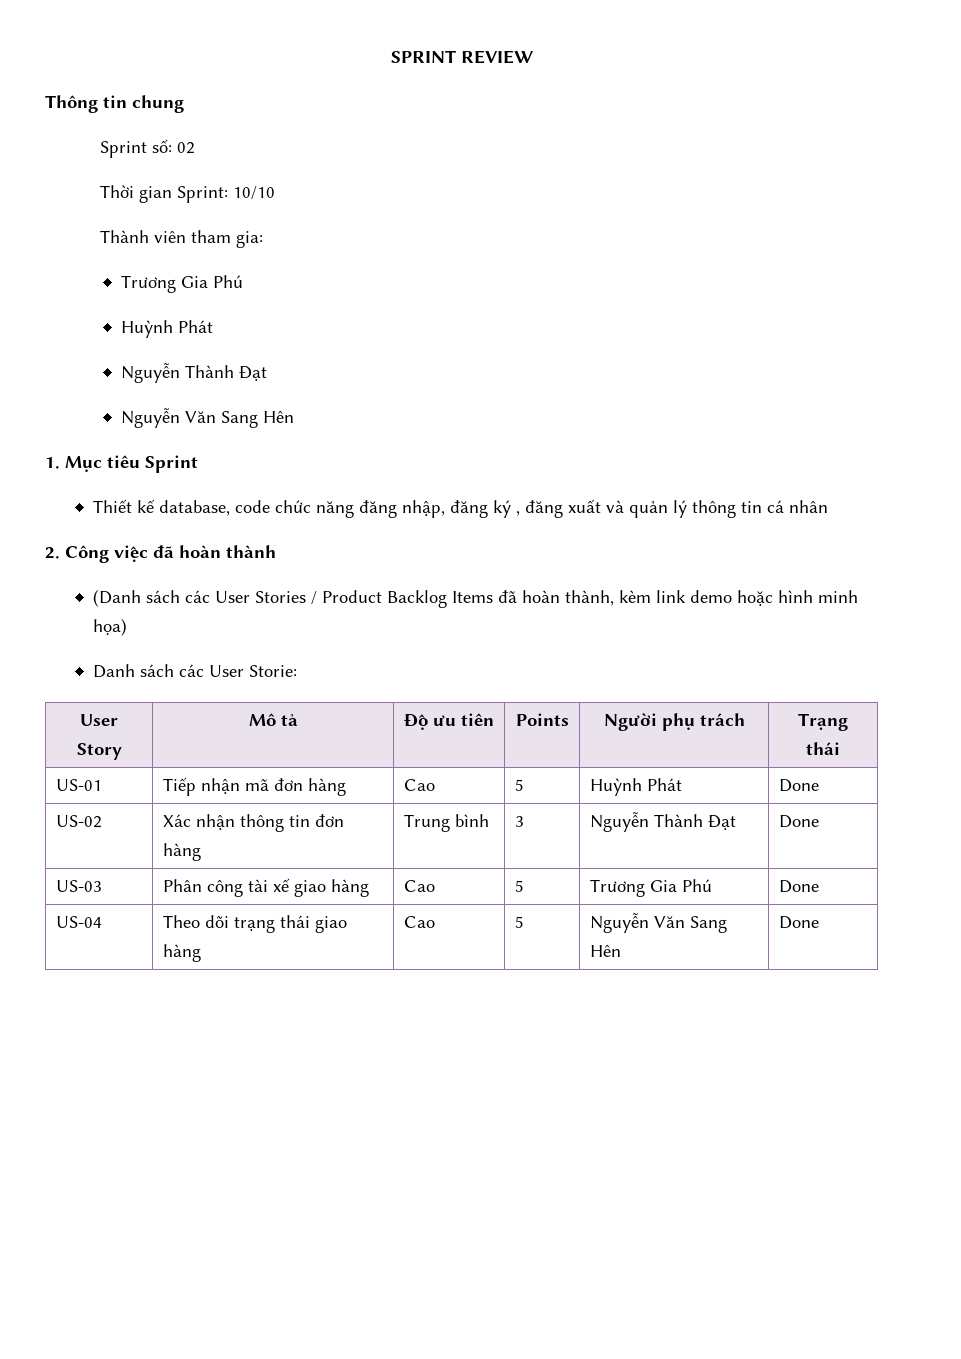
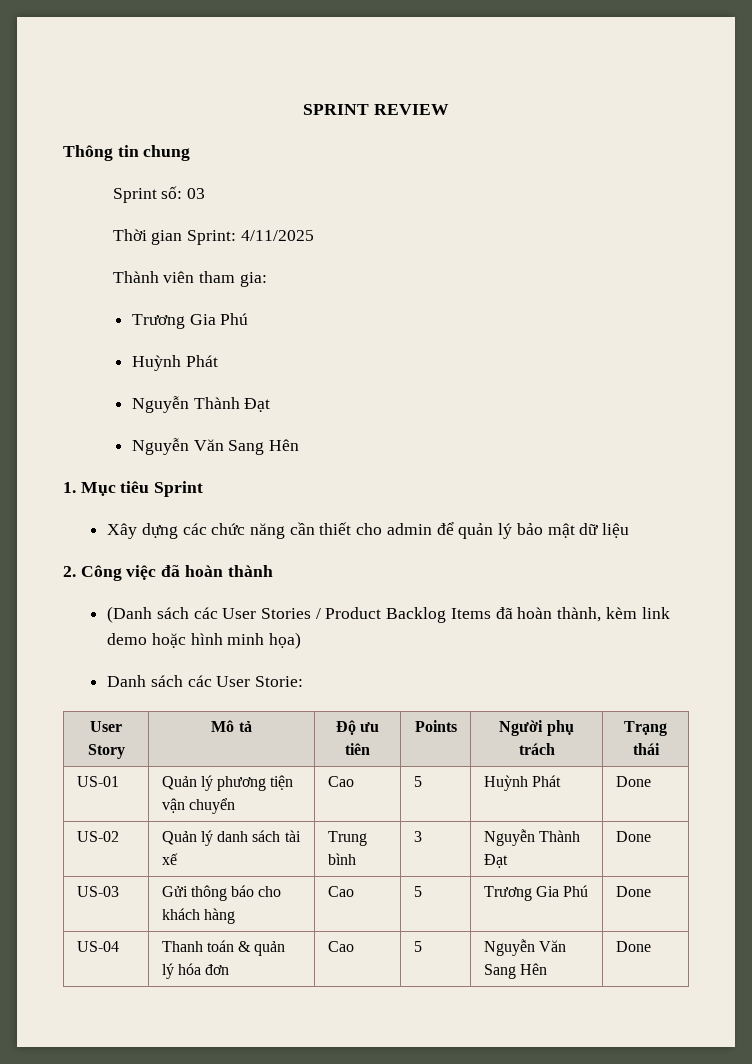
[177,142,196,154] 02 -> [187,188,206,199] 03
[233,186,276,200] 10/10 -> [240,230,314,241] 4/11/2025
[93,499,829,518] Thiết kế database, code chức năng đăng nhập, đăng ký , đăng xuất và quản lý thông tin cá nhân -> [107,522,629,539] Xây dựng các chức năng cần thiết cho admin để quản lý bảo mật dữ liệu
[162,777,346,796] Tiếp nhận mã đơn hàng -> [161,775,294,791] [161,798,235,814] Quản lý phương tiện vận chuyển
[162,814,344,832] [162,843,201,861] Xác nhận thông tin đơn hàng -> [161,830,301,846] [161,853,178,865] Quản lý danh sách tài xế
[162,878,326,897] Phân công tài xế giao -> [161,885,282,901] [161,908,200,920] Gửi thông báo cho khách
[162,915,347,933] [162,944,201,962] Theo dõi trạng thái giao hàng -> [161,940,286,956] [161,963,230,979] Thanh toán & quản lý hóa đơn

